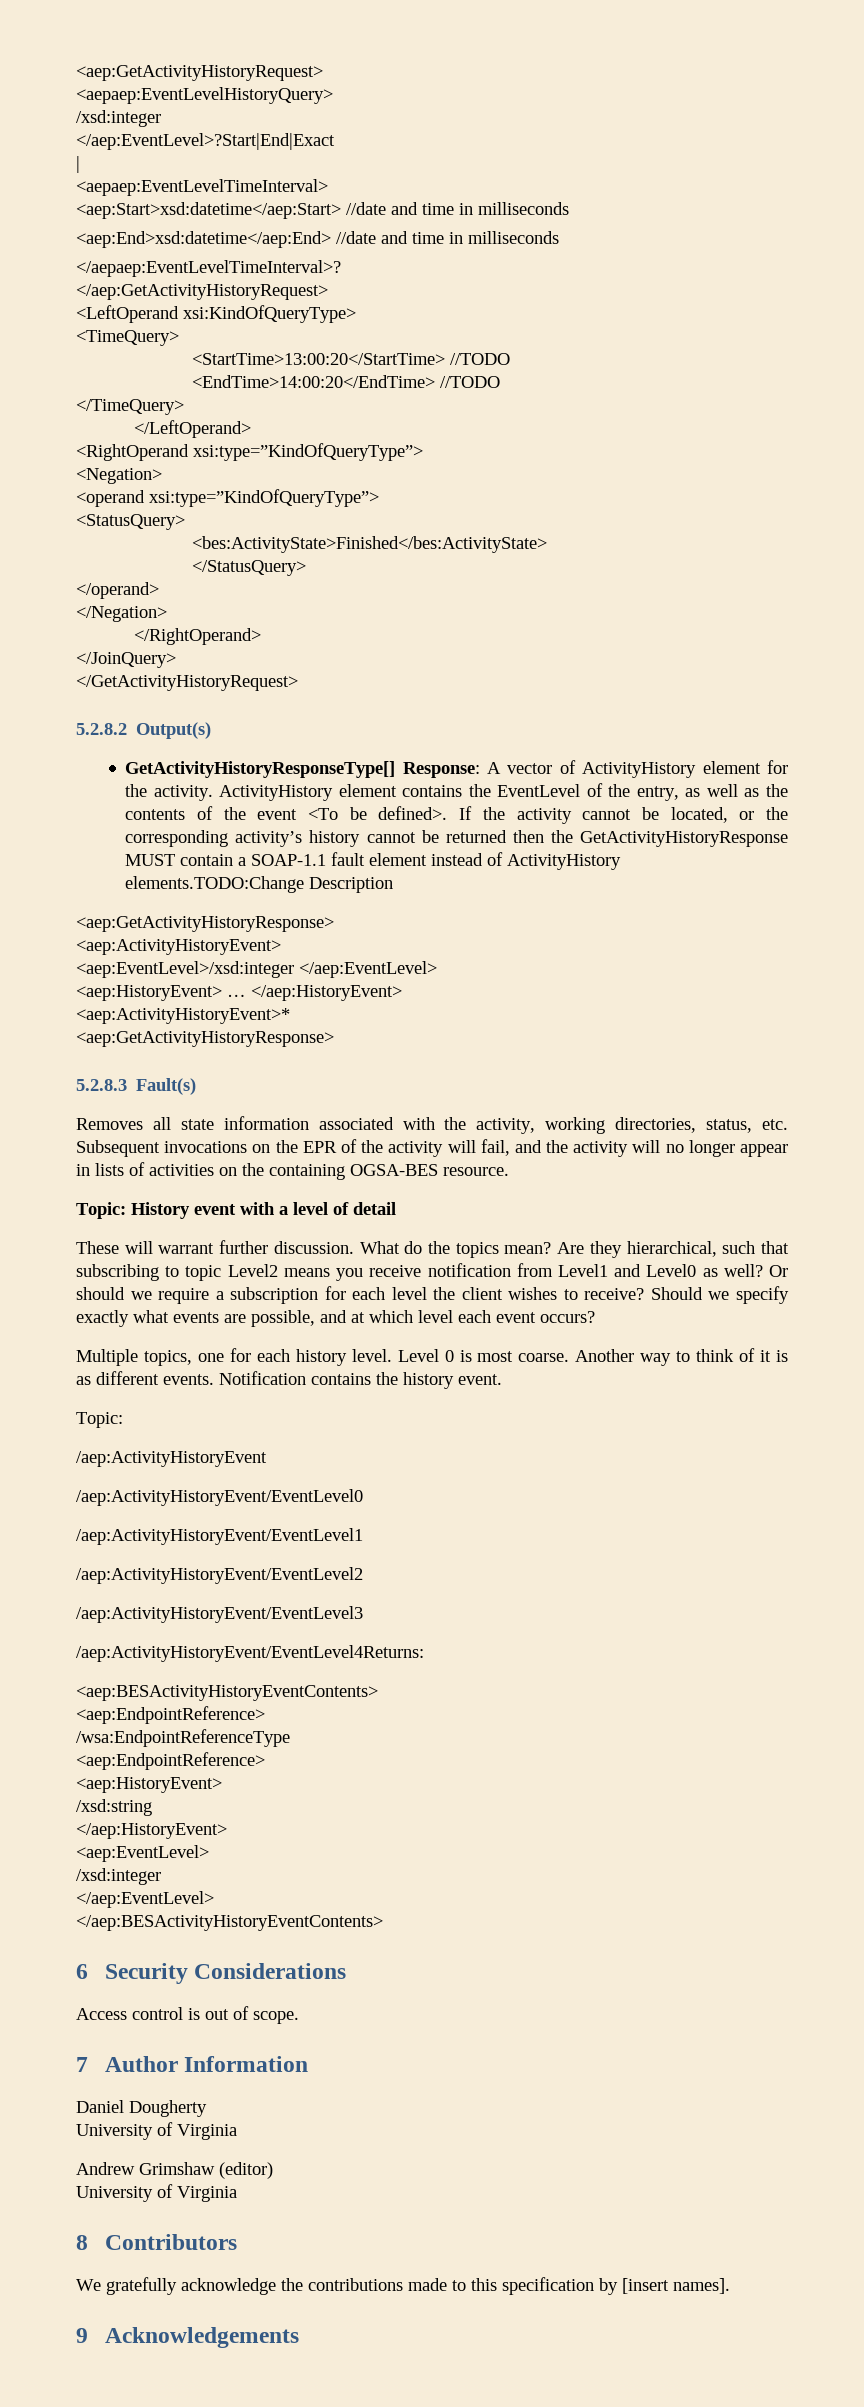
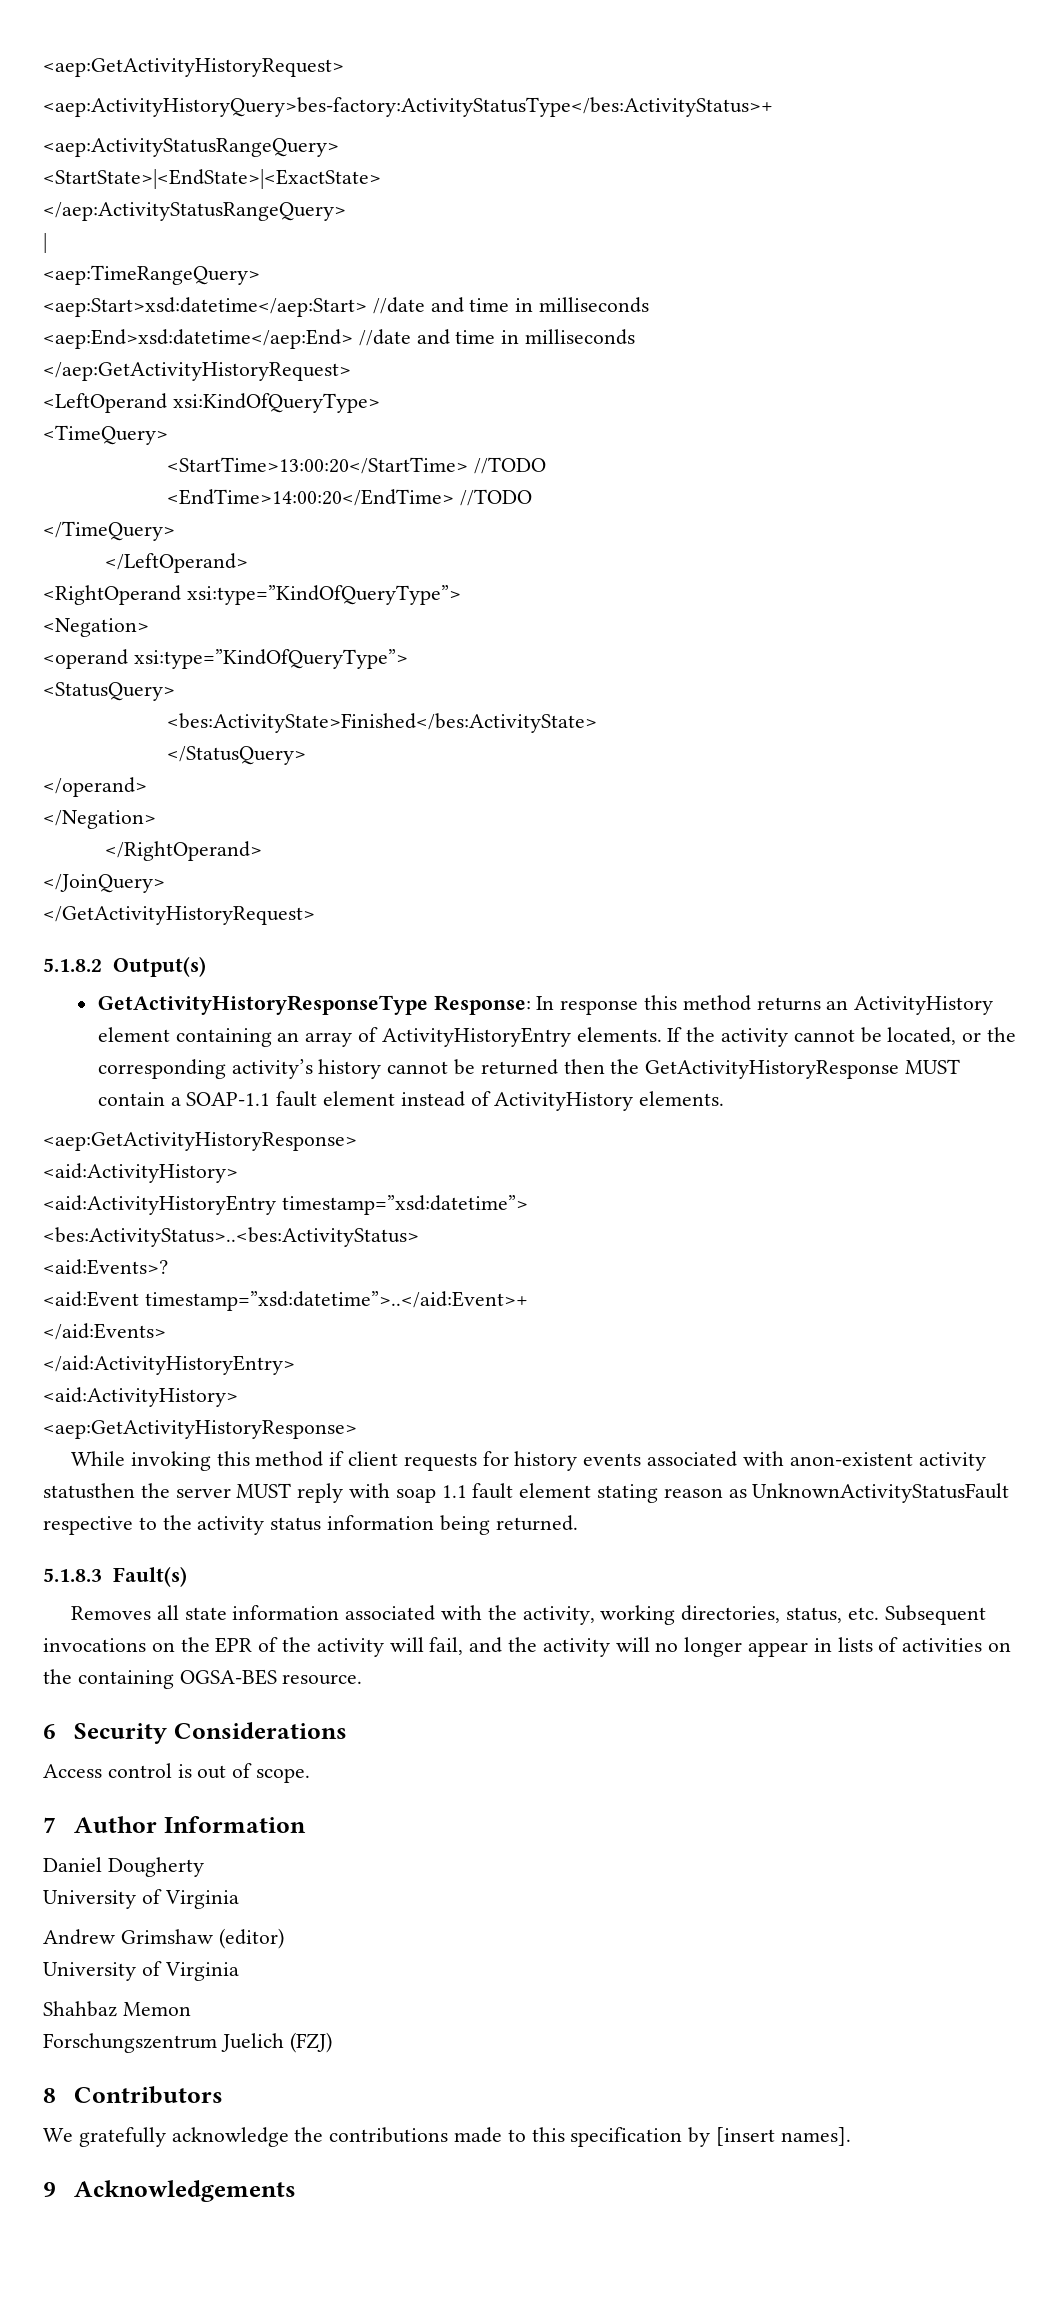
[76,87,333,104] [76,110,161,127] [76,133,335,150] <aepaep:EventLevelHistoryQuery> // /xsd:integer // </aep:EventLevel>?Start|End|Exact -> [43,97,773,117] [43,138,339,157] [43,169,381,189] [43,202,346,221] <aep:ActivityHistoryQuery>bes-factory:ActivityStatusType</bes:ActivityStatus>+ // <aep:ActivityStatusRangeQuery> // <StartState>|<EndState>|<ExactState> // </aep:ActivityStatusRangeQuery>
[76,179,328,196] <aepaep:EventLevelTimeInterval> -> [43,265,260,285] <aep:TimeRangeQuery>
[76,260,341,277] // </aepaep:EventLevelTimeInterval>? -> (636, 337) none
[76,723,127,735] 5.2.8.2 -> [43,958,102,972] 5.1.8.2
[125,760,788,778] [125,783,788,801] [125,806,448,820] GetActivityHistoryResponseType[] Response: A vector of ActivityHistory element for the activity. ActivityHistory element contains the EventLevel of the entry, as well as the contents of the event <To be defined>. -> [97,995,994,1015] [97,1027,662,1047] GetActivityHistoryResponseType Response: In response this method returns an ActivityHistory element containing an array of ActivityHistoryEntry elements.
[125,876,394,893] [76,916,334,932] [76,939,281,955] [76,961,437,978] [76,985,402,1001] [76,1008,290,1024] [76,1031,334,1047] [76,1079,127,1091] elements.TODO:Change Description // <aep:GetActivityHistoryResponse> // <aep:ActivityHistoryEvent> // <aep:EventLevel>/xsd:integer </aep:EventLevel> // <aep:HistoryEvent> … </aep:HistoryEvent> // <aep:ActivityHistoryEvent>* // <aep:GetActivityHistoryResponse> // 5.2.8.3 -> [639,1091,725,1106] [43,1132,357,1151] [43,1163,238,1183] [43,1195,528,1215] [43,1227,419,1247] [43,1259,168,1275] [43,1291,528,1311] [43,1323,166,1340] [43,1355,295,1375] [43,1387,238,1407] [43,1420,357,1439] [71,1451,986,1471] [43,1483,1010,1503] [43,1515,578,1535] [43,1568,102,1582] elements. // <aep:GetActivityHistoryResponse> // <aid:ActivityHistory> // <aid:ActivityHistoryEntry timestamp=”xsd:datetime”> // <bes:ActivityStatus>..<bes:ActivityStatus> // <aid:Events>? // <aid:Event timestamp=”xsd:datetime”>..</aid:Event>+ // </aid:Events> // </aid:ActivityHistoryEntry> // <aid:ActivityHistory> // <aep:GetActivityHistoryResponse> // While invoking this method if client requests for history events associated with anon-existent activity statusthen the server MUST reply with soap 1.1 fault element stating reason as UnknownActivityStatusFault respective to the activity status information being returned. // 5.1.8.3
[76,1202,396,1219] [76,1240,789,1258] [76,1263,788,1281] [76,1286,789,1304] [76,1310,595,1327] [76,1348,789,1366] [76,1371,502,1389] [76,1412,123,1428] [76,1451,267,1467] [76,1489,363,1506] [76,1528,363,1545] [76,1567,363,1584] [76,1606,363,1623] [76,1645,424,1662] [76,1685,378,1701] [76,1706,265,1724] [76,1729,290,1747] [76,1752,265,1770] [76,1777,222,1793] [76,1799,152,1816] [76,1823,227,1839] [76,1845,209,1862] [76,1868,161,1885] [76,1891,214,1908] [76,1915,383,1931] // Topic: History event with a level of detail // These will warrant further discussion. What do the topics mean? Are they hierarchical, such that subscribing to topic Level2 means you receive notification from Level1 and Level0 as well? Or should we require a subscription for each level the client wishes to receive? Should we specify exactly what events are possible, and at which level each event occurs? // Multiple topics, one for each history level. Level 0 is most coarse. Another way to think of it is as different events. Notification contains the history event. // Topic: // /aep:ActivityHistoryEvent // /aep:ActivityHistoryEvent/EventLevel0 // /aep:ActivityHistoryEvent/EventLevel1 // /aep:ActivityHistoryEvent/EventLevel2 // /aep:ActivityHistoryEvent/EventLevel3 // /aep:ActivityHistoryEvent/EventLevel4Returns: // <aep:BESActivityHistoryEventContents> // <aep:EndpointReference> // /wsa:EndpointReferenceType // <aep:EndpointReference> // <aep:HistoryEvent> // /xsd:string // </aep:HistoryEvent> // <aep:EventLevel> // /xsd:integer // </aep:EventLevel> // </aep:BESActivityHistoryEventContents> -> (363, 1679) none
(237, 2194) none -> [43,2001,191,2017] [43,2032,332,2053] // Shahbaz Memon // Forschungszentrum Juelich (FZJ)

